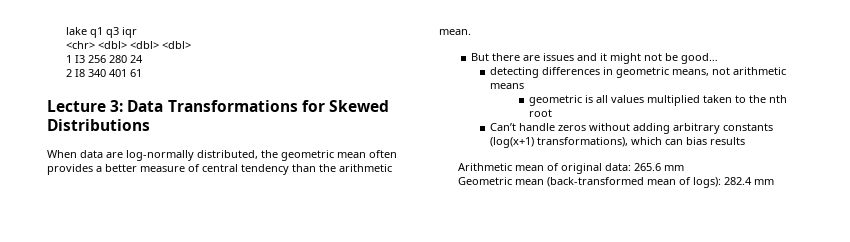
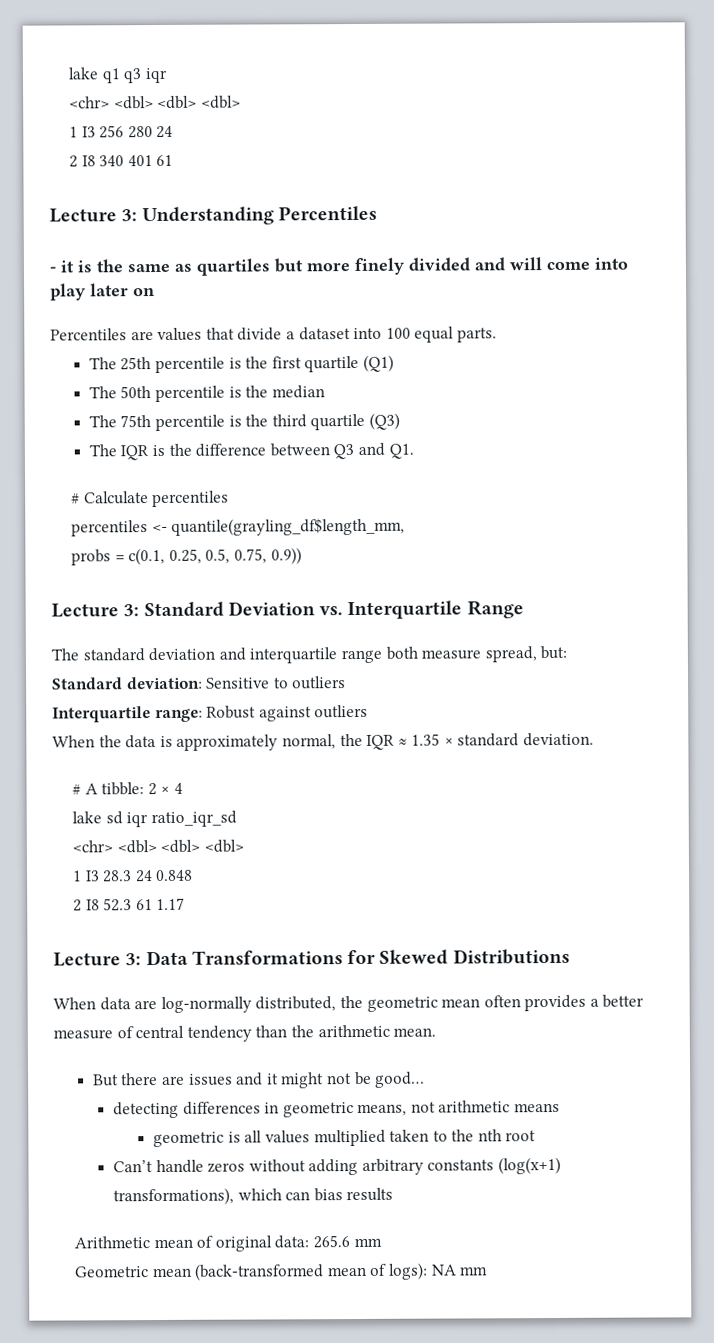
(143, 73) none -> [49,205,377,226] [49,257,628,276] [50,283,155,301] [50,326,497,343] [88,354,394,374] [88,385,325,403] [88,412,400,432] [88,442,414,461] [71,490,230,508] [71,517,406,537] [71,547,302,566] [51,600,524,620] [51,645,568,664] [52,676,347,690] [52,704,369,723] [52,732,595,751] [72,782,184,796] [72,810,237,828] [72,839,244,854] [73,869,194,883] [73,897,186,912] // Lecture 3: Understanding Percentiles // - it is the same as quartiles but more finely divided and will come into play later on // Percentiles are values that divide a dataset into 100 equal parts. // The 25th percentile is the first quartile (Q1) // The 50th percentile is the median // The 75th percentile is the third quartile (Q3) // The IQR is the difference between Q3 and Q1. // # Calculate percentiles // percentiles <- quantile(grayling_df$length_mm, // probs = c(0.1, 0.25, 0.5, 0.75, 0.9)) // Lecture 3: Standard Deviation vs. Interquartile Range // The standard deviation and interquartile range both measure spread, but: // Standard deviation: Sensitive to outliers // Interquartile range: Robust against outliers // When the data is approximately normal, the IQR ≈ 1.35 × standard deviation. // # A tibble: 2 × 4 // lake sd iqr ratio_iqr_sd // <chr> <dbl> <dbl> <dbl> // 1 I3 28.3 24 0.848 // 2 I8 52.3 61 1.17
[724,177,753,185] 282.4 -> [431,1264,457,1276] NA

